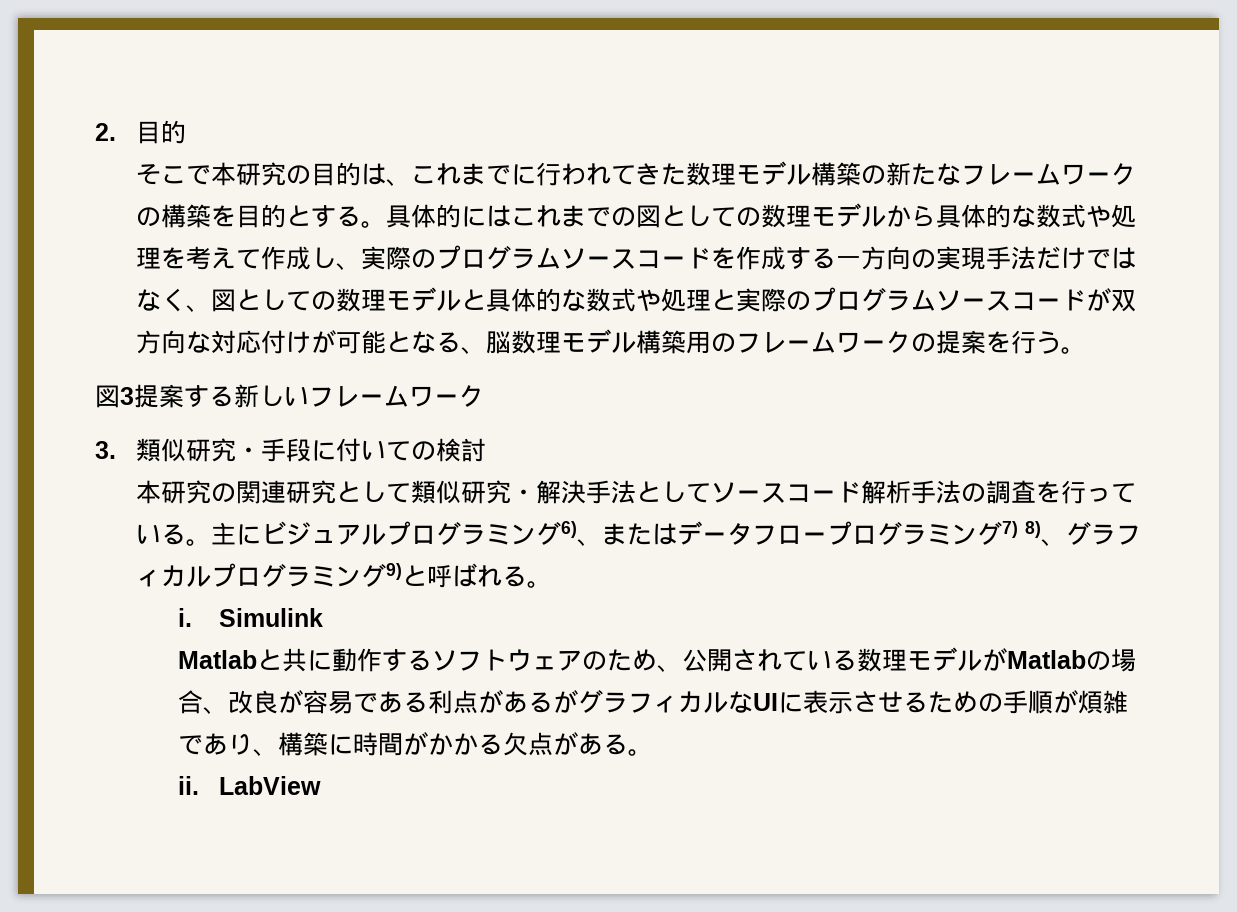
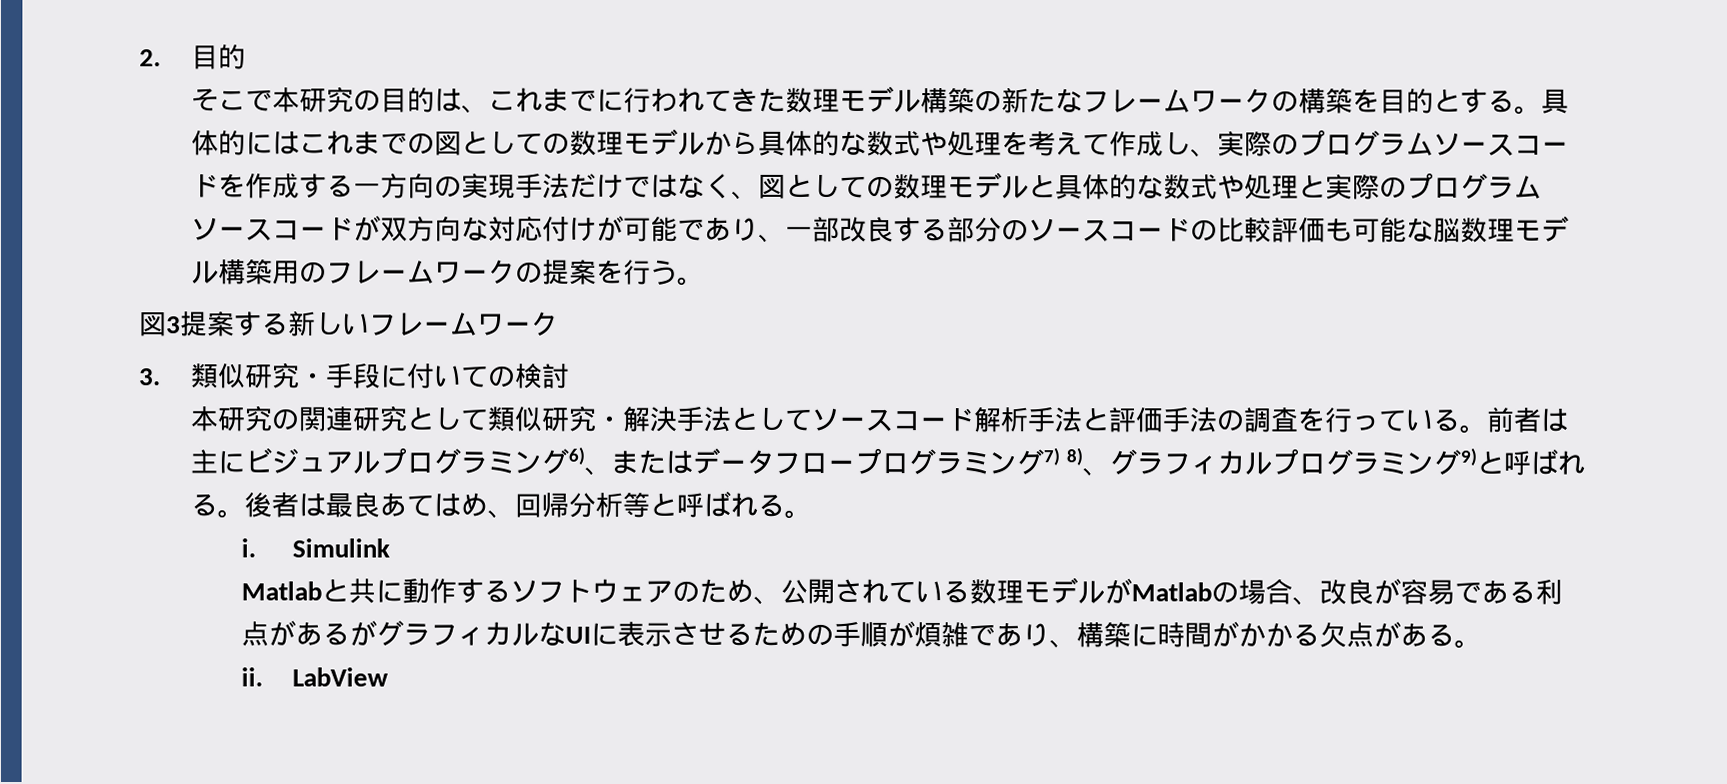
[386,331,487,354] となる、 -> [676,216,1434,243] であり、一部改良する部分のソースコードの比較評価も可能な
(962, 492) none -> [1080,407,1217,433] と評価手法
(212, 542) none -> [1485,406,1568,433] 前者は
(553, 584) none -> [243,490,812,519] 後者は最良あてはめ、回帰分析等と呼ばれる。

